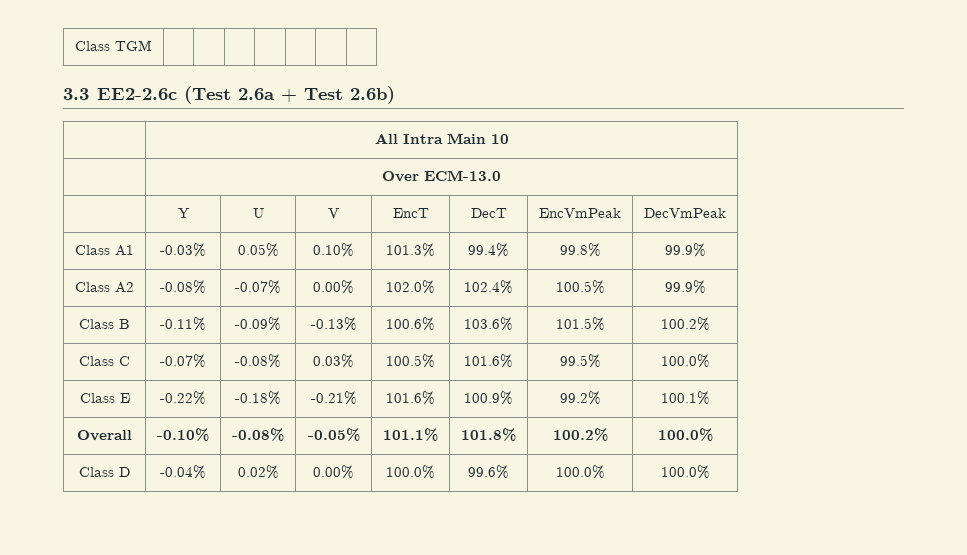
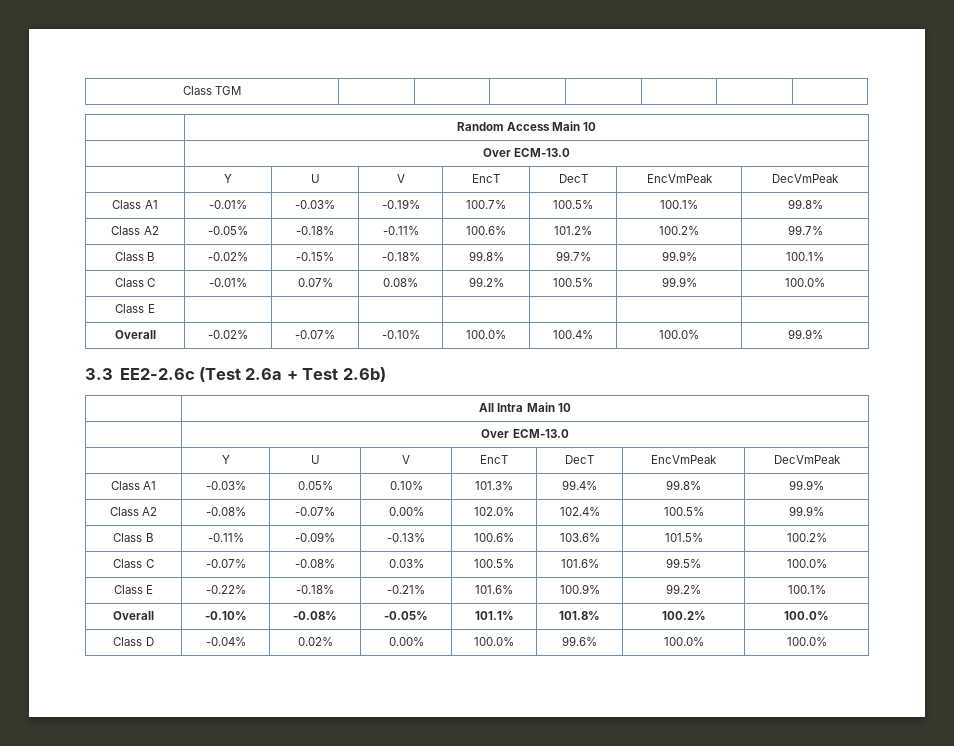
(152, 45) none -> [456,121,597,131] [482,148,571,157] [223,174,232,183] [310,174,320,183] [396,174,405,183] [472,174,500,183] [558,174,588,183] [646,174,713,183] [772,174,839,183] [112,200,158,209] [209,200,247,209] [295,200,335,209] [381,199,420,209] [466,200,506,209] [553,200,593,209] [660,200,698,209] [787,199,823,209] [111,226,159,235] [208,226,248,235] [296,226,334,235] [382,226,419,235] [466,226,506,235] [554,226,592,235] [659,226,699,235] [787,225,823,235] [114,252,156,261] [208,252,248,261] [296,252,334,261] [381,252,420,261] [468,251,504,261] [555,251,591,261] [661,251,697,261] [786,252,824,261] [114,278,156,287] [209,278,247,287] [297,278,333,287] [383,278,418,287] [468,277,504,287] [553,278,593,287] [661,277,697,287] [785,278,825,287] [115,304,155,313] [114,330,156,339] [208,330,248,339] [295,330,335,339] [381,330,420,339] [466,330,506,339] [553,330,593,339] [659,330,699,339] [787,329,823,339] // | Random Access Main 10 // | Over ECM-13.0 // | Y | U | V | EncT | DecT | EncVmPeak | DecVmPeak // Class A1 | -0.01% | -0.03% | -0.19% | 100.7% | 100.5% | 100.1% | 99.8% // Class A2 | -0.05% | -0.18% | -0.11% | 100.6% | 101.2% | 100.2% | 99.7% // Class B | -0.02% | -0.15% | -0.18% | 99.8% | 99.7% | 99.9% | 100.1% // Class C | -0.01% | 0.07% | 0.08% | 99.2% | 100.5% | 99.9% | 100.0% // Class E | | | | | | | // Overall | -0.02% | -0.07% | -0.10% | 100.0% | 100.4% | 100.0% | 99.9%

